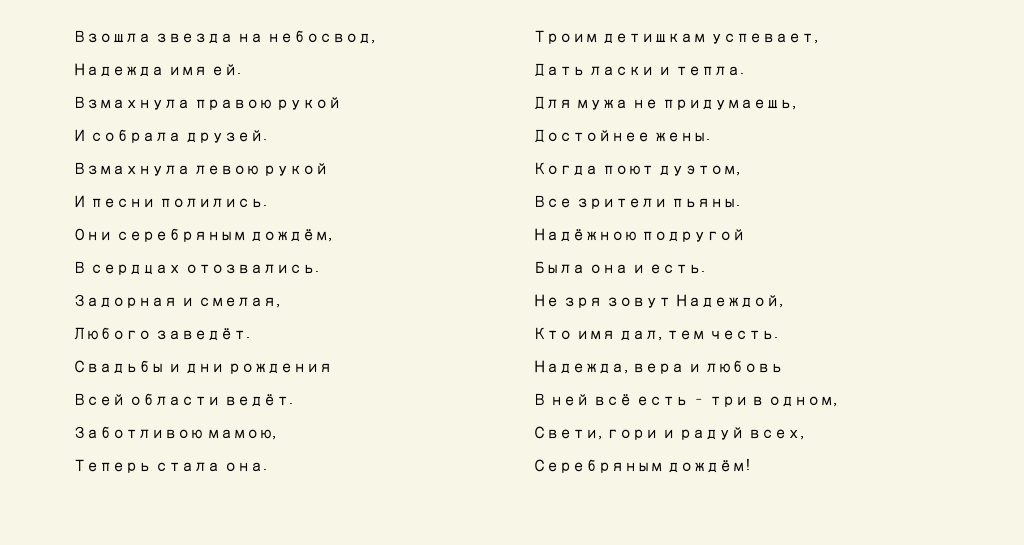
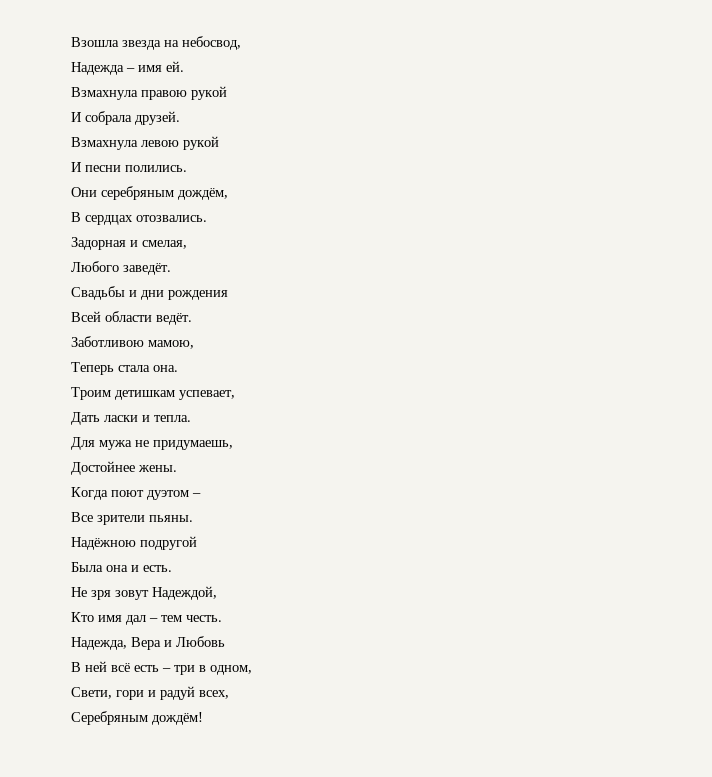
(164, 70) none -> [126,68,135,72] –
[657,165,740,176] дуэтом, -> [147,490,201,500] дуэтом –
[618,330,662,341] дал, -> [126,615,158,625] дал –
[631,360,783,374] вера и любовь -> [131,636,225,650] Вера и Любовь

